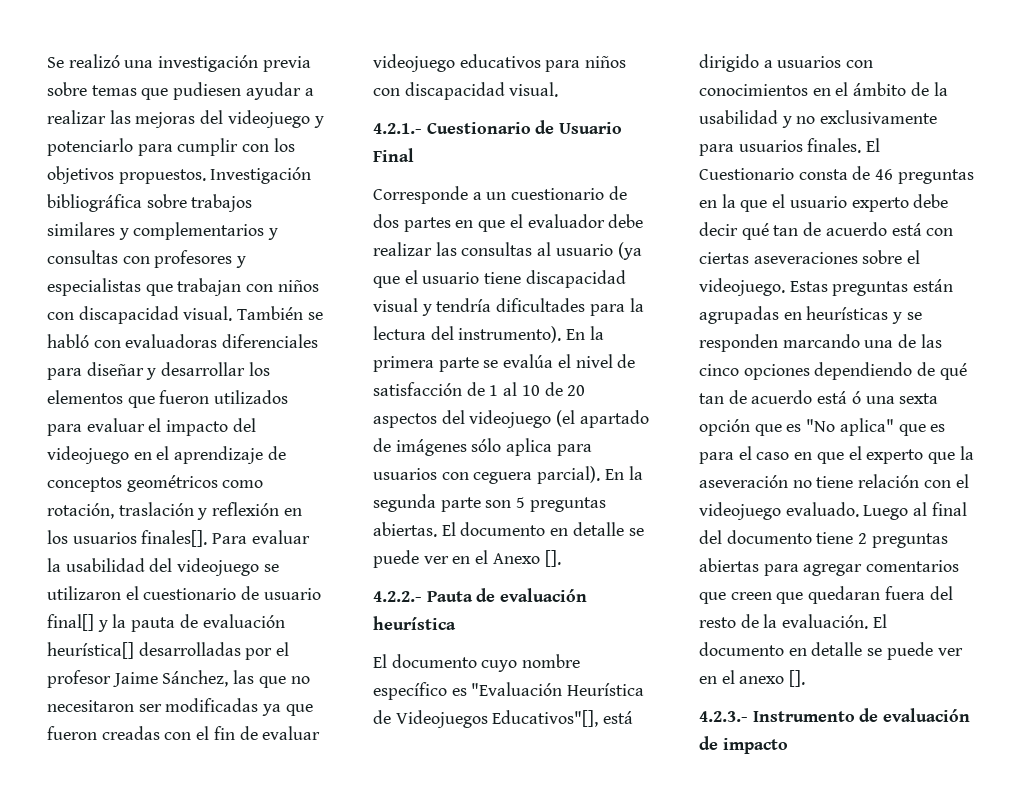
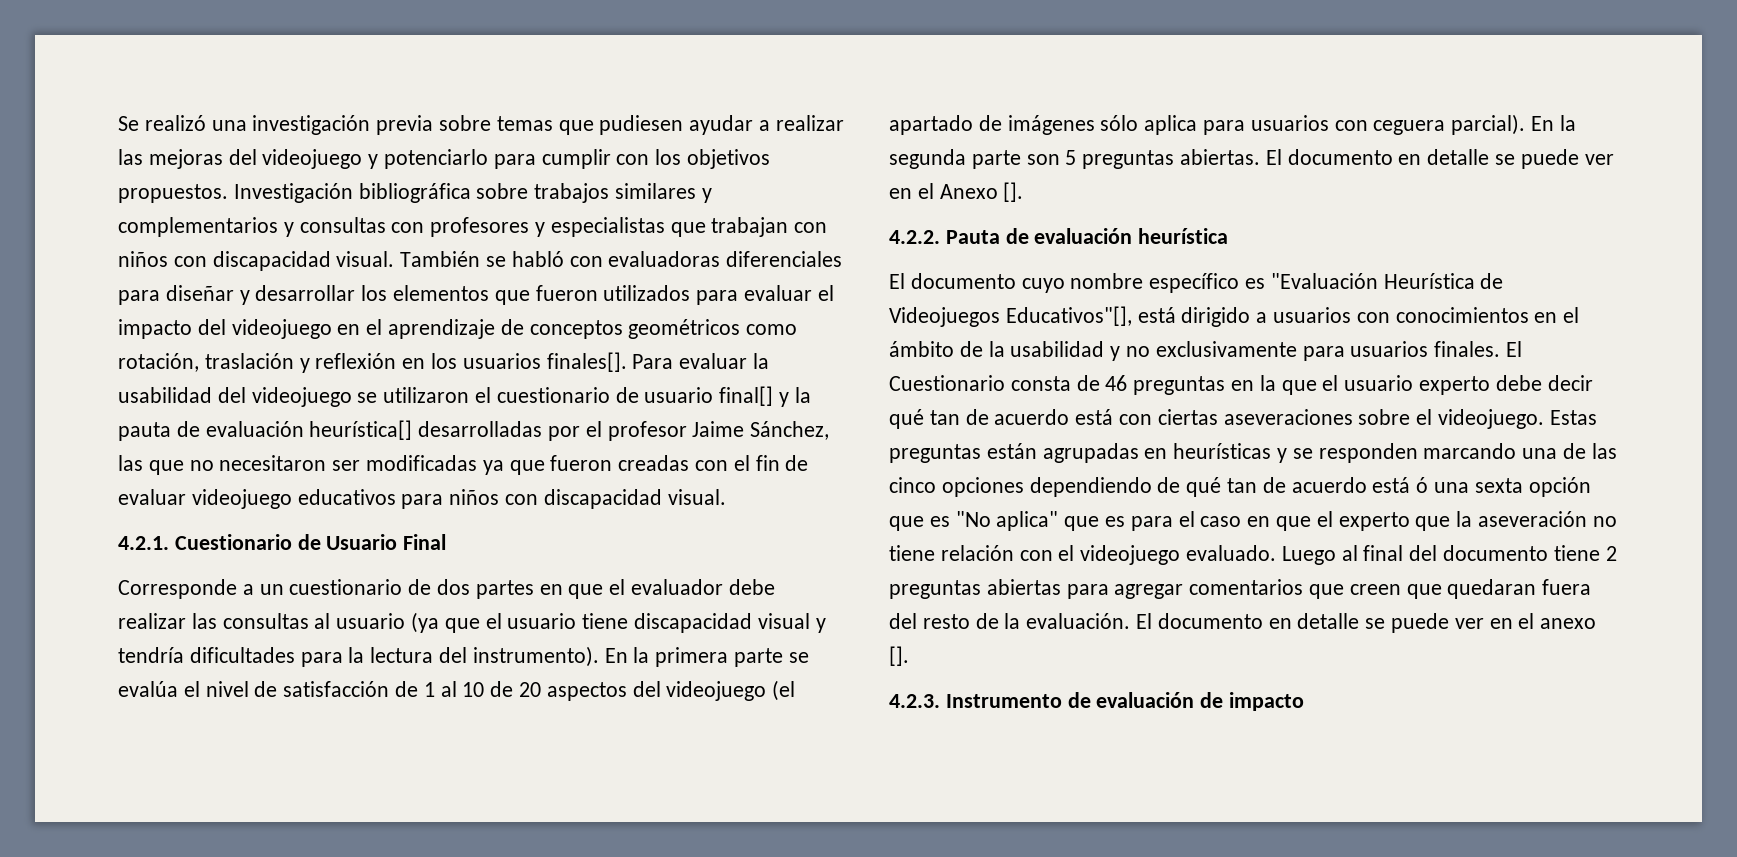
[373,123,422,134] 4.2.1.- -> [118,536,169,550] 4.2.1.
[373,591,422,602] 4.2.2.- -> [889,230,940,244] 4.2.2.
[699,711,748,722] 4.2.3.- -> [889,694,940,708] 4.2.3.

